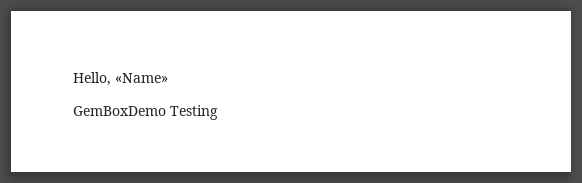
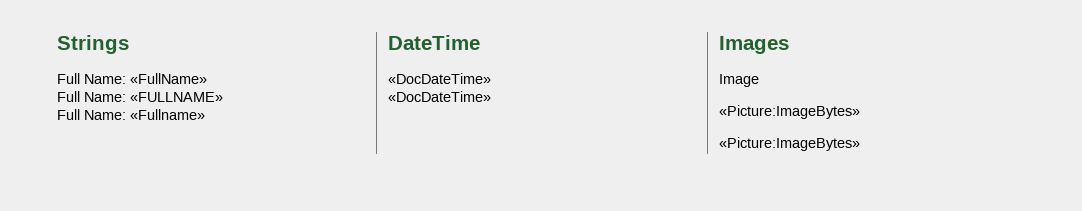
[73,72,168,86] [73,105,218,120] Hello, «Name» // GemBoxDemo Testing -> [57,35,129,54] [57,73,207,84] [57,91,223,102] [57,109,205,120] [388,35,480,50] [388,73,491,84] [388,91,491,102] [719,36,789,54] [719,74,759,87] [719,105,860,119] [719,137,860,151] Strings // Full Name: «FullName» // Full Name: «FULLNAME» // Full Name: «Fullname» // DateTime // «DocDateTime» // «DocDateTime» // Images // Image // «Picture:ImageBytes» // «Picture:ImageBytes»

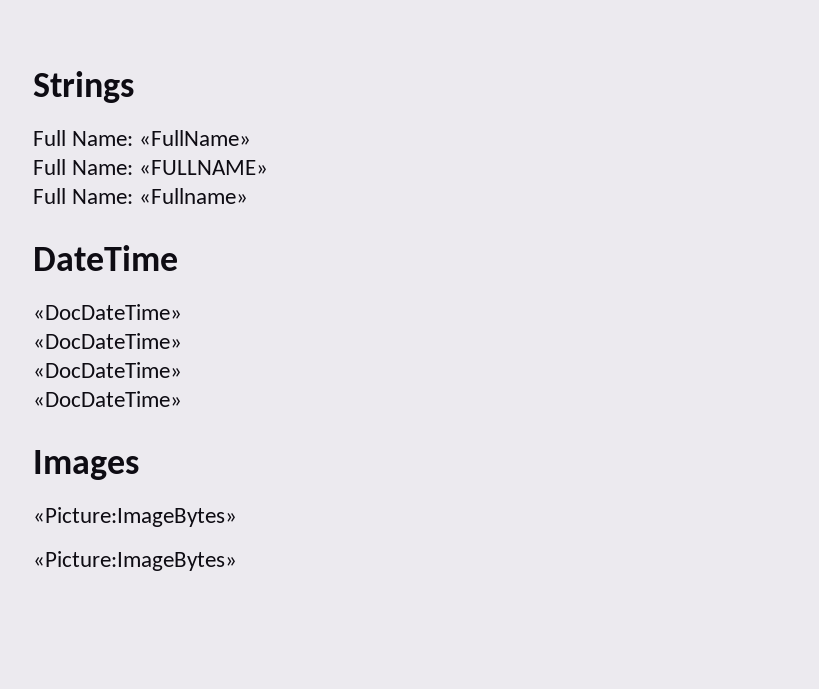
(491, 96) none -> [33,362,182,378] [33,391,182,407] // «DocDateTime» // «DocDateTime»
[719,74,759,87] // Image -> (139, 465) none

